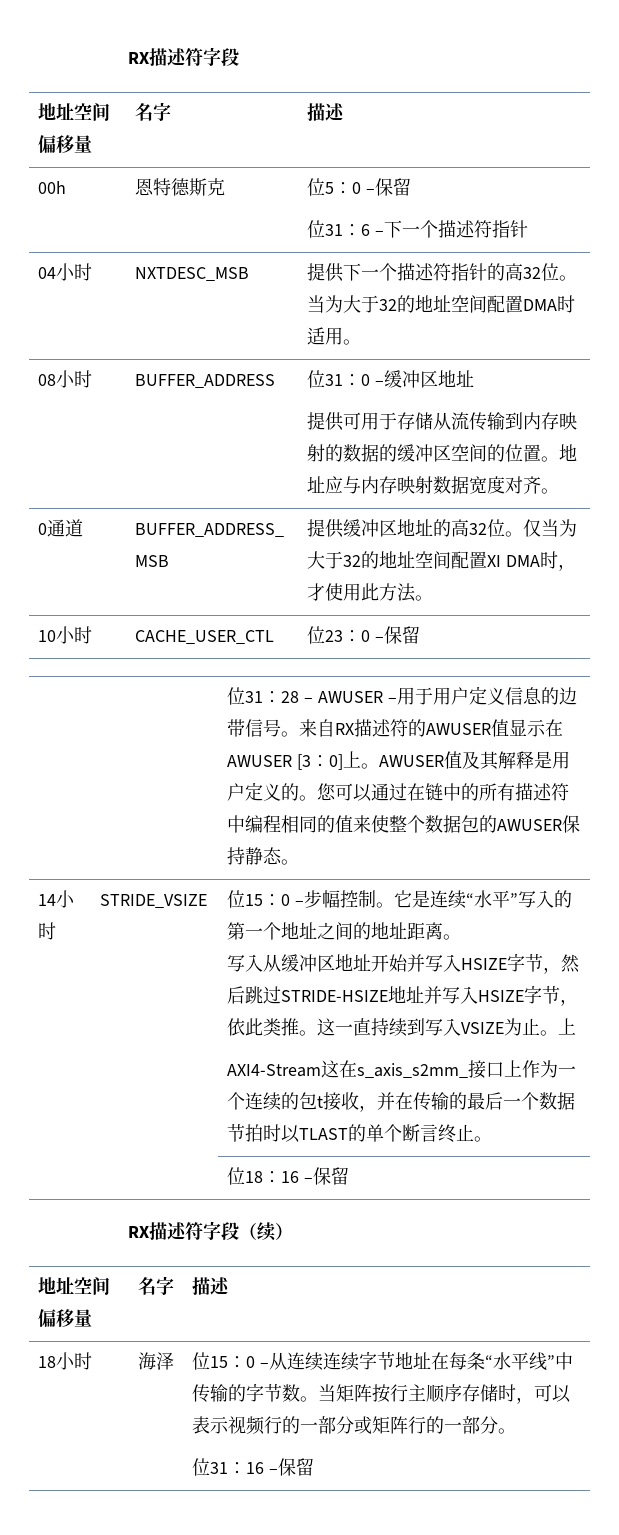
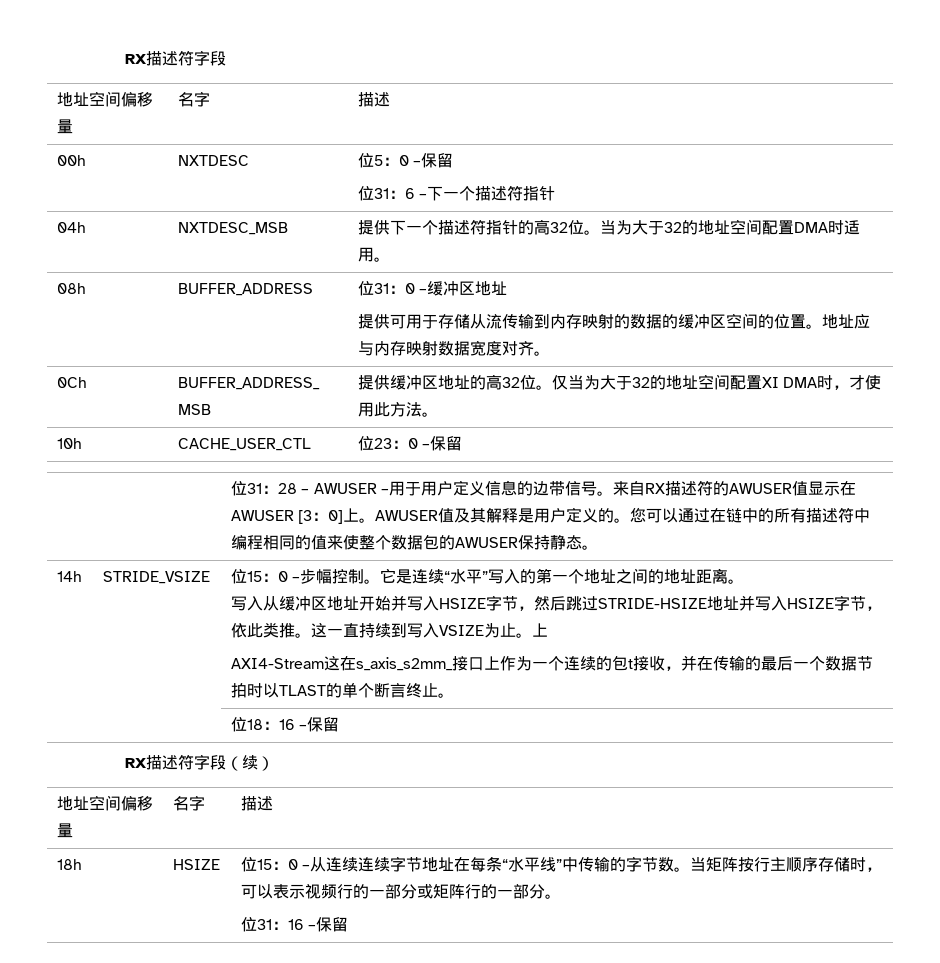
[135,178,226,196] 恩特德斯克 -> [178,155,250,166] NXTDESC
[38,263,93,281] 04小时 -> [57,222,87,233] 04h
[38,370,93,388] 08小时 -> [57,283,87,294] 08h
[38,519,84,537] 0通道 -> [57,377,88,388] 0Ch
[38,626,93,644] 10小时 -> [57,438,83,449] 10h
[38,890,76,908] [38,922,57,940] 14小时 -> [57,571,83,582] 14h
[38,1352,93,1370] [138,1352,175,1370] 18小时 | 海泽 -> [57,859,83,870] [173,859,221,870] 18h | HSIZE

